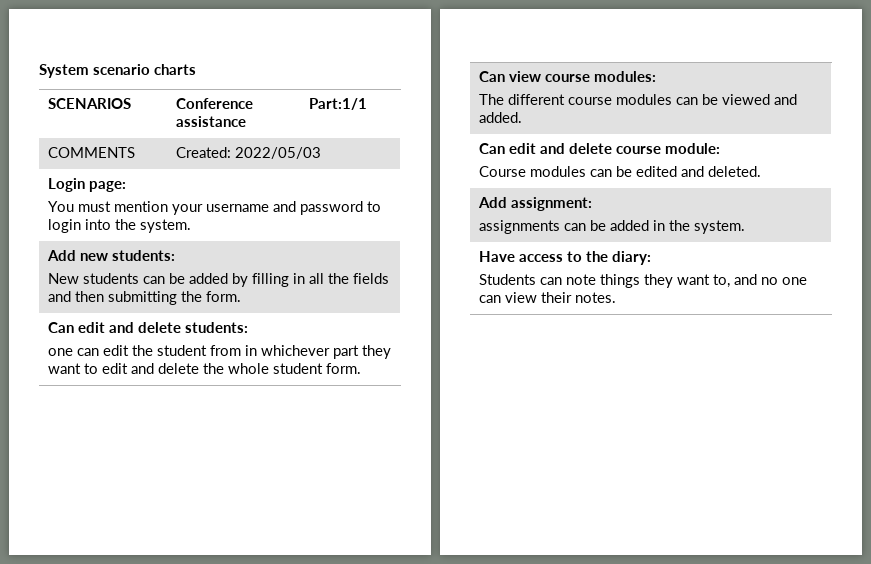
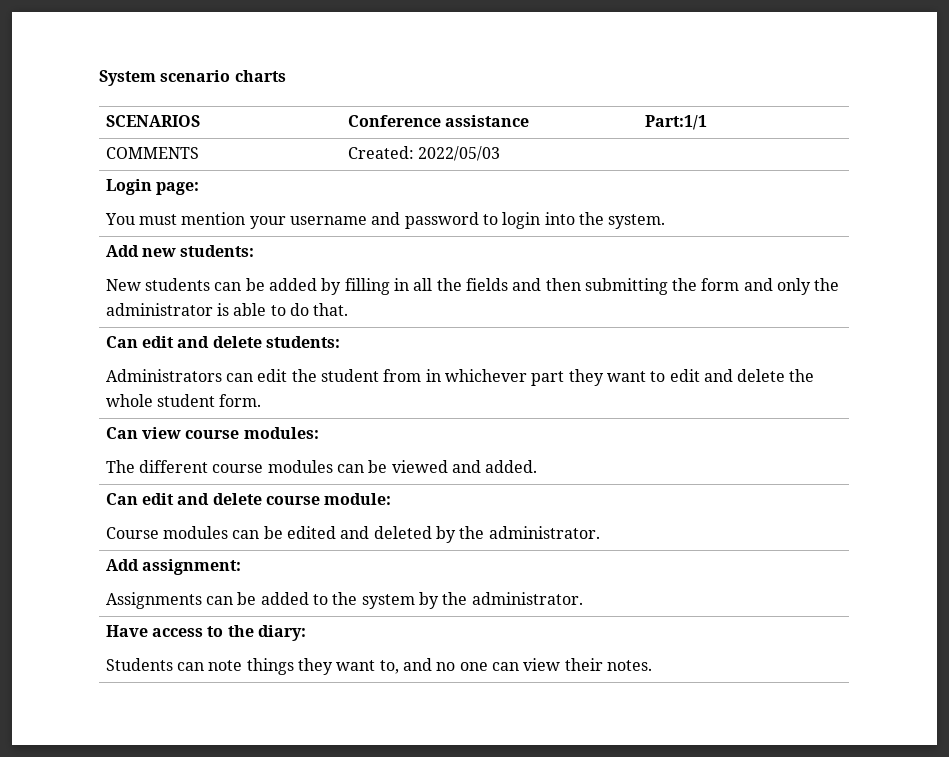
[206,291,242,302] form. -> [701,278,840,295] [105,303,349,316] form and only the administrator is able to do that.
[48,348,74,356] one -> [105,369,222,382] Administrators
[708,166,762,177] deleted. -> [373,526,600,543] deleted by the administrator.
[479,220,746,234] assignments can be added in the system. -> [105,592,583,609] Assignments can be added to the system by the administrator.

